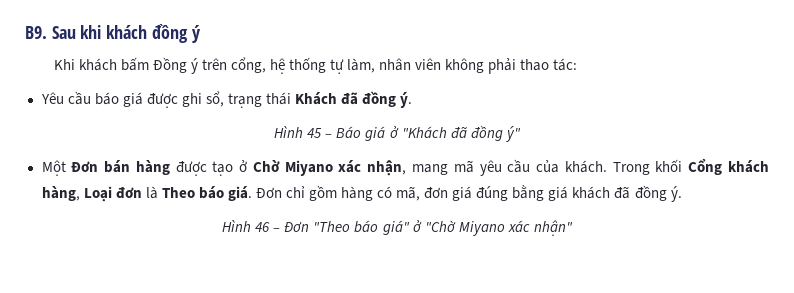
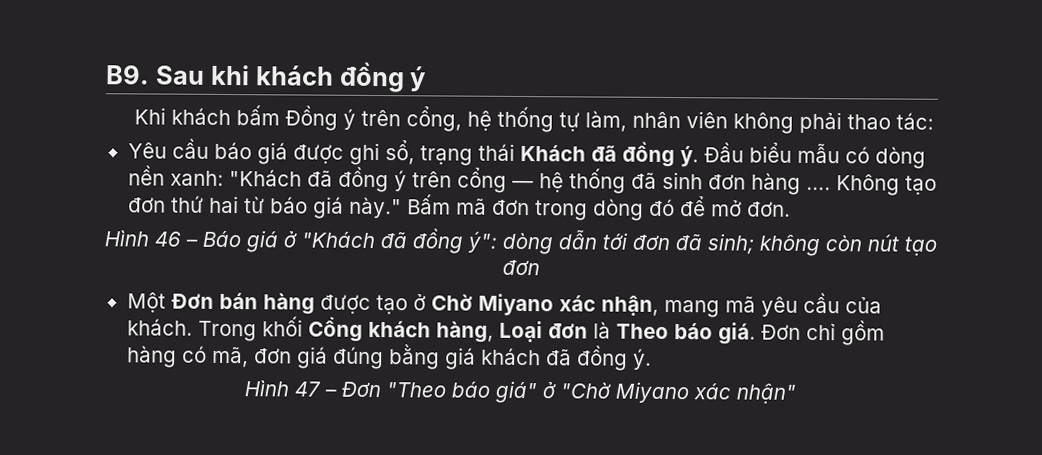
[274,126,323,138] // Hình 45 -> [703,142,926,169] [127,165,937,196] [127,194,791,221] [104,230,181,247] Đầu biểu mẫu có dòng nền xanh: "Khách đã đồng ý trên cổng — hệ thống đã sinh đơn hàng …. Không tạo đơn thứ hai từ báo giá này." Bấm mã đơn trong dòng đó để mở đơn. // Hình 46
[505,126,521,142] ý" -> [467,229,937,257] [501,259,540,276] ý": dòng dẫn tới đơn đã sinh; không còn nút tạo đơn
[255,222,271,232] 46 -> [293,381,321,397] 47

